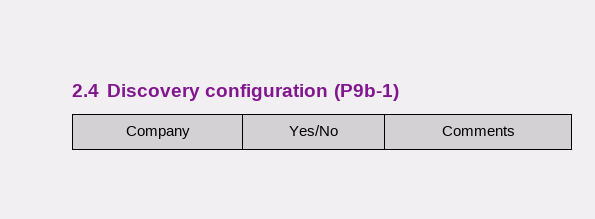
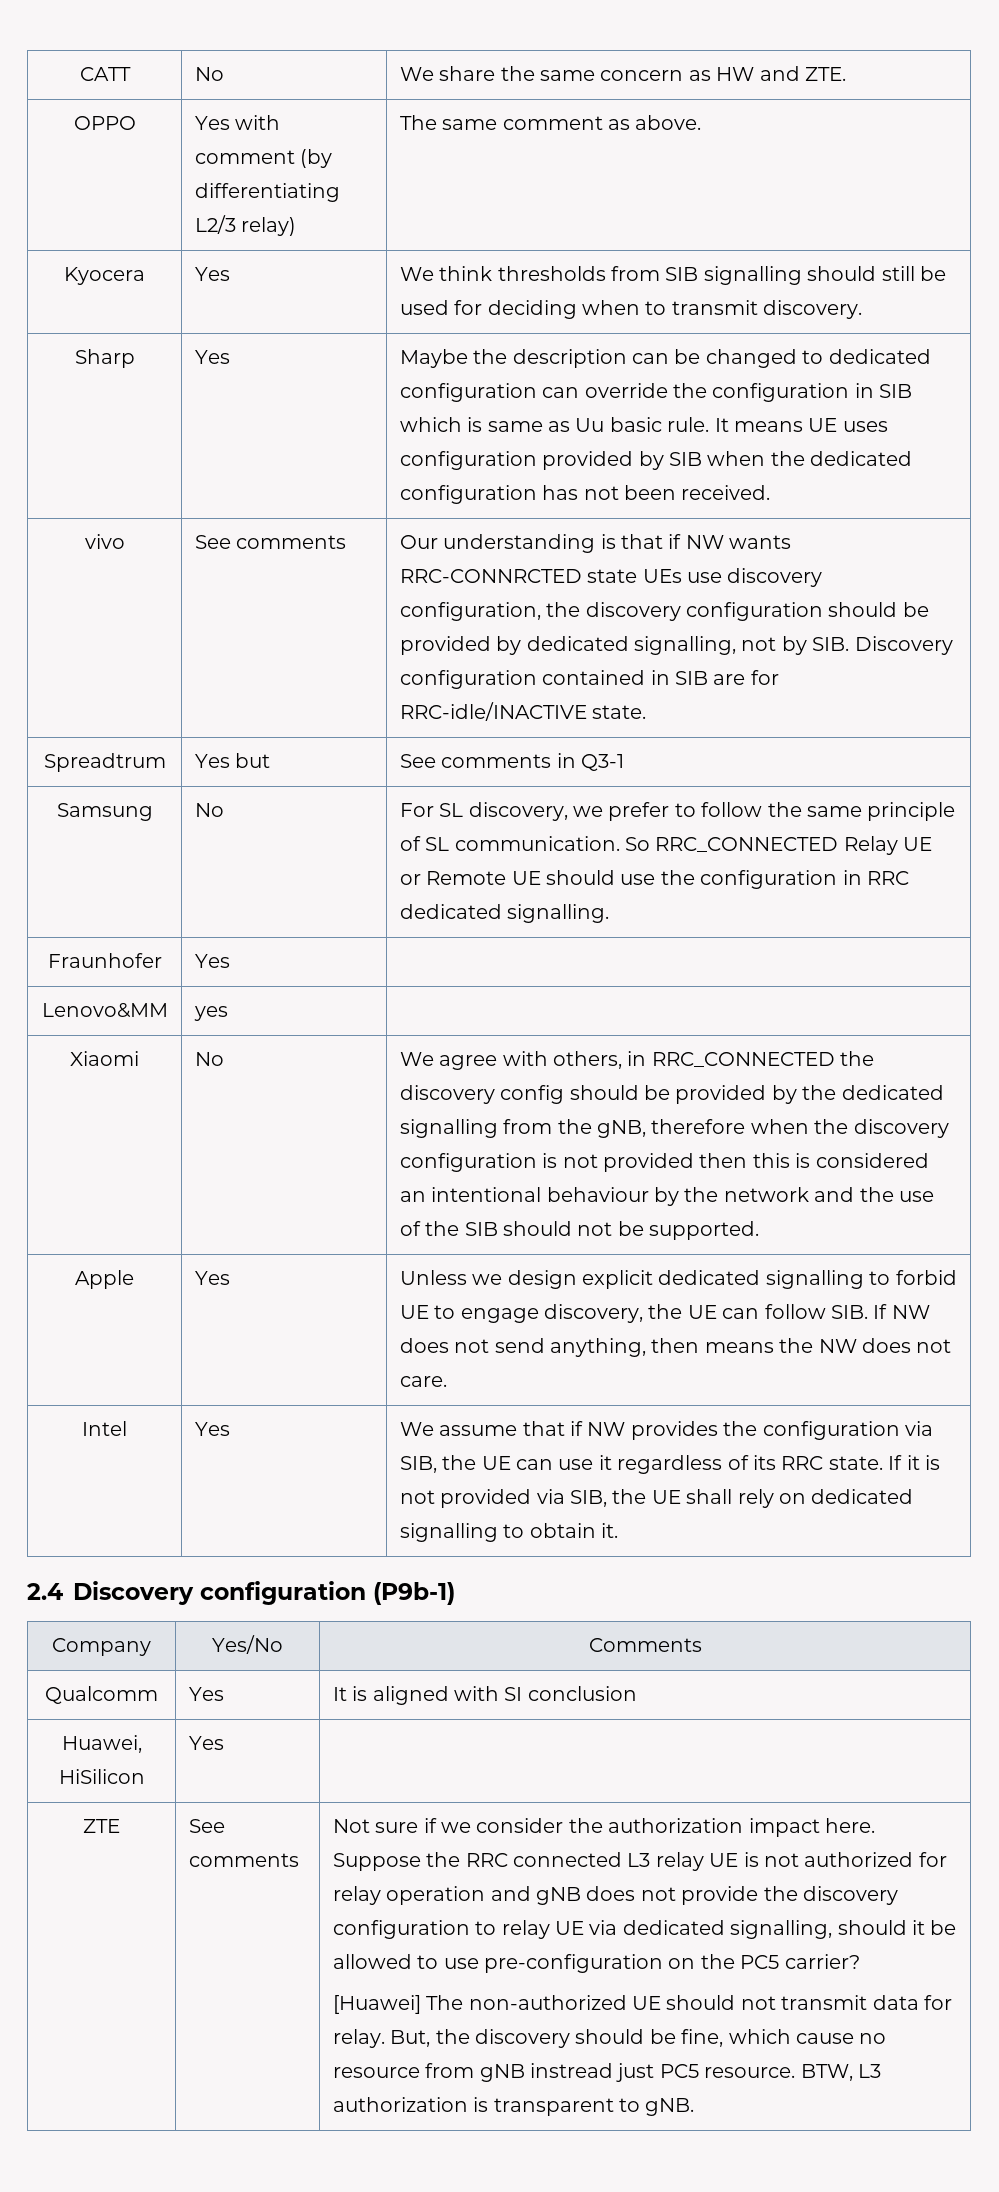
(72, 90) none -> [79,67,131,81] [194,67,224,81] [399,66,846,81] [73,116,136,130] [194,115,281,130] [194,149,333,168] [194,183,340,202] [194,215,297,236] [399,115,702,130] [64,267,145,285] [194,267,230,281] [399,266,946,285] [399,300,863,319] [74,349,135,368] [194,350,230,364] [399,349,931,368] [399,383,913,402] [399,417,888,432] [399,451,913,470] [399,485,771,504] [84,534,125,549] [194,535,347,549] [399,534,792,553] [399,568,823,587] [399,602,929,621] [399,636,953,655] [399,670,779,689] [399,702,647,721] [43,753,166,772] [194,753,271,768] [399,753,624,771] [56,803,153,821] [194,803,224,817] [399,802,956,821] [399,836,933,855] [399,870,909,889] [399,904,610,923] [47,953,162,968] [194,954,230,968] [41,1003,168,1018] [193,1006,228,1021] [70,1051,139,1066] [194,1052,224,1066] [399,1051,875,1070] [399,1085,944,1104] [399,1119,949,1138] [399,1153,929,1172] [399,1187,934,1206] [399,1221,760,1240] [75,1270,134,1289] [194,1271,230,1285] [399,1270,957,1289] [399,1304,930,1323] [399,1338,952,1357] [399,1376,447,1387] [82,1421,127,1436] [194,1422,230,1436] [399,1421,933,1440] [399,1455,940,1474] [399,1489,914,1508] [399,1523,618,1542] CATT | No | We share the same concern as HW and ZTE. // OPPO | Yes with comment (by differentiating L2/3 relay) | The same comment as above. // Kyocera | Yes | We think thresholds from SIB signalling should still be used for deciding when to transmit discovery. // Sharp | Yes | Maybe the description can be changed to dedicated configuration can override the configuration in SIB which is same as Uu basic rule. It means UE uses configuration provided by SIB when the dedicated configuration has not been received. // vivo | See comments | Our understanding is that if NW wants RRC-CONNRCTED state UEs use discovery configuration, the discovery configuration should be provided by dedicated signalling, not by SIB. Discovery configuration contained in SIB are for RRC-idle/INACTIVE state. // Spreadtrum | Yes but | See comments in Q3-1 // Samsung | No | For SL discovery, we prefer to follow the same principle of SL communication. So RRC_CONNECTED Relay UE or Remote UE should use the configuration in RRC dedicated signalling. // Fraunhofer | Yes | // Lenovo&MM | yes | // Xiaomi | No | We agree with others, in RRC_CONNECTED the discovery config should be provided by the dedicated signalling from the gNB, therefore when the discovery configuration is not provided then this is considered an intentional behaviour by the network and the use of the SIB should not be supported. // Apple | Yes | Unless we design explicit dedicated signalling to forbid UE to engage discovery, the UE can follow SIB. If NW does not send anything, then means the NW does not care. // Intel | Yes | We assume that if NW provides the configuration via SIB, the UE can use it regardless of its RRC state. If it is not provided via SIB, the UE shall rely on dedicated signalling to obtain it. //
(515, 131) none -> [45,1686,158,1704] [188,1687,224,1701] [332,1686,637,1705] [61,1735,142,1753] [58,1769,145,1784] [188,1736,224,1750] [83,1819,120,1833] [188,1819,225,1833] [188,1853,299,1867] [332,1818,875,1837] [332,1852,947,1871] [332,1886,898,1905] [332,1920,957,1939] [332,1954,860,1973] [332,1995,952,2014] [332,2029,887,2048] [332,2063,881,2082] [332,2097,695,2116] // Qualcomm | Yes | It is aligned with SI conclusion // Huawei, HiSilicon | Yes | // ZTE | See comments | Not sure if we consider the authorization impact here. Suppose the RRC connected L3 relay UE is not authorized for relay operation and gNB does not provide the discovery configuration to relay UE via dedicated signalling, should it be allowed to use pre-configuration on the PC5 carrier? // [Huawei] The non-authorized UE should not transmit data for relay. But, the discovery should be fine, which cause no resource from gNB instread just PC5 resource. BTW, L3 authorization is transparent to gNB.

